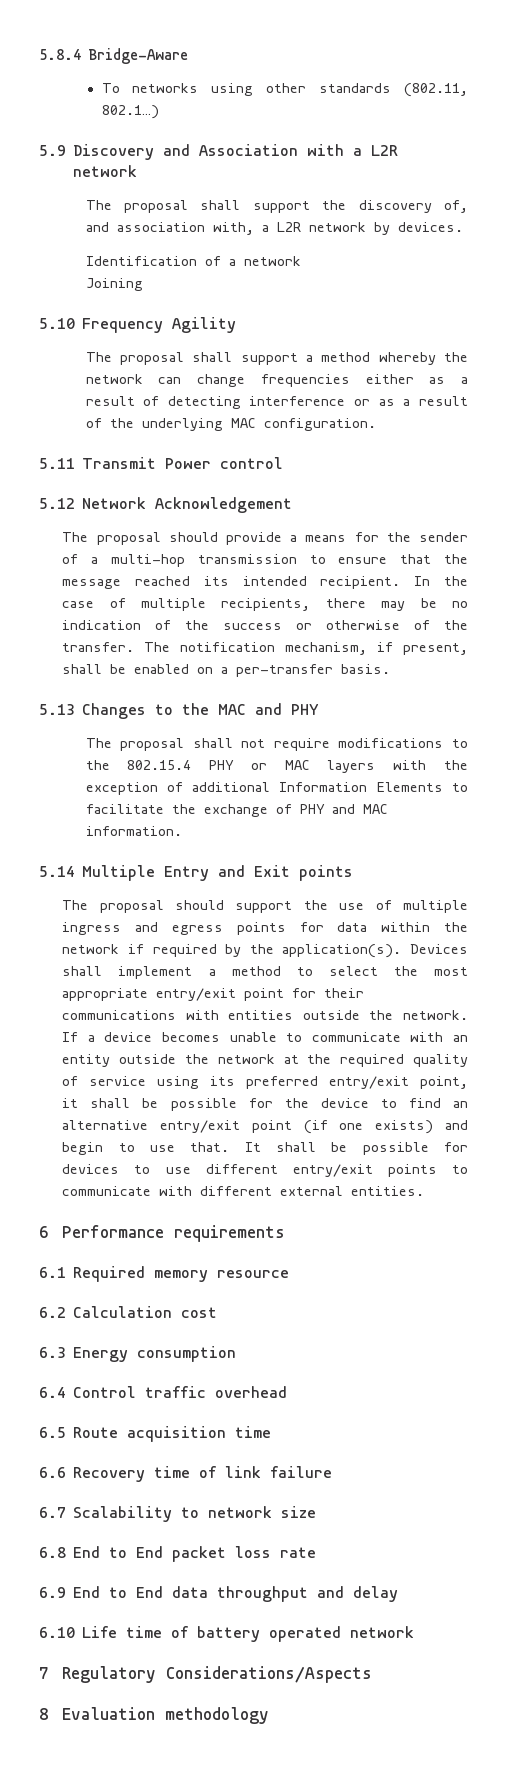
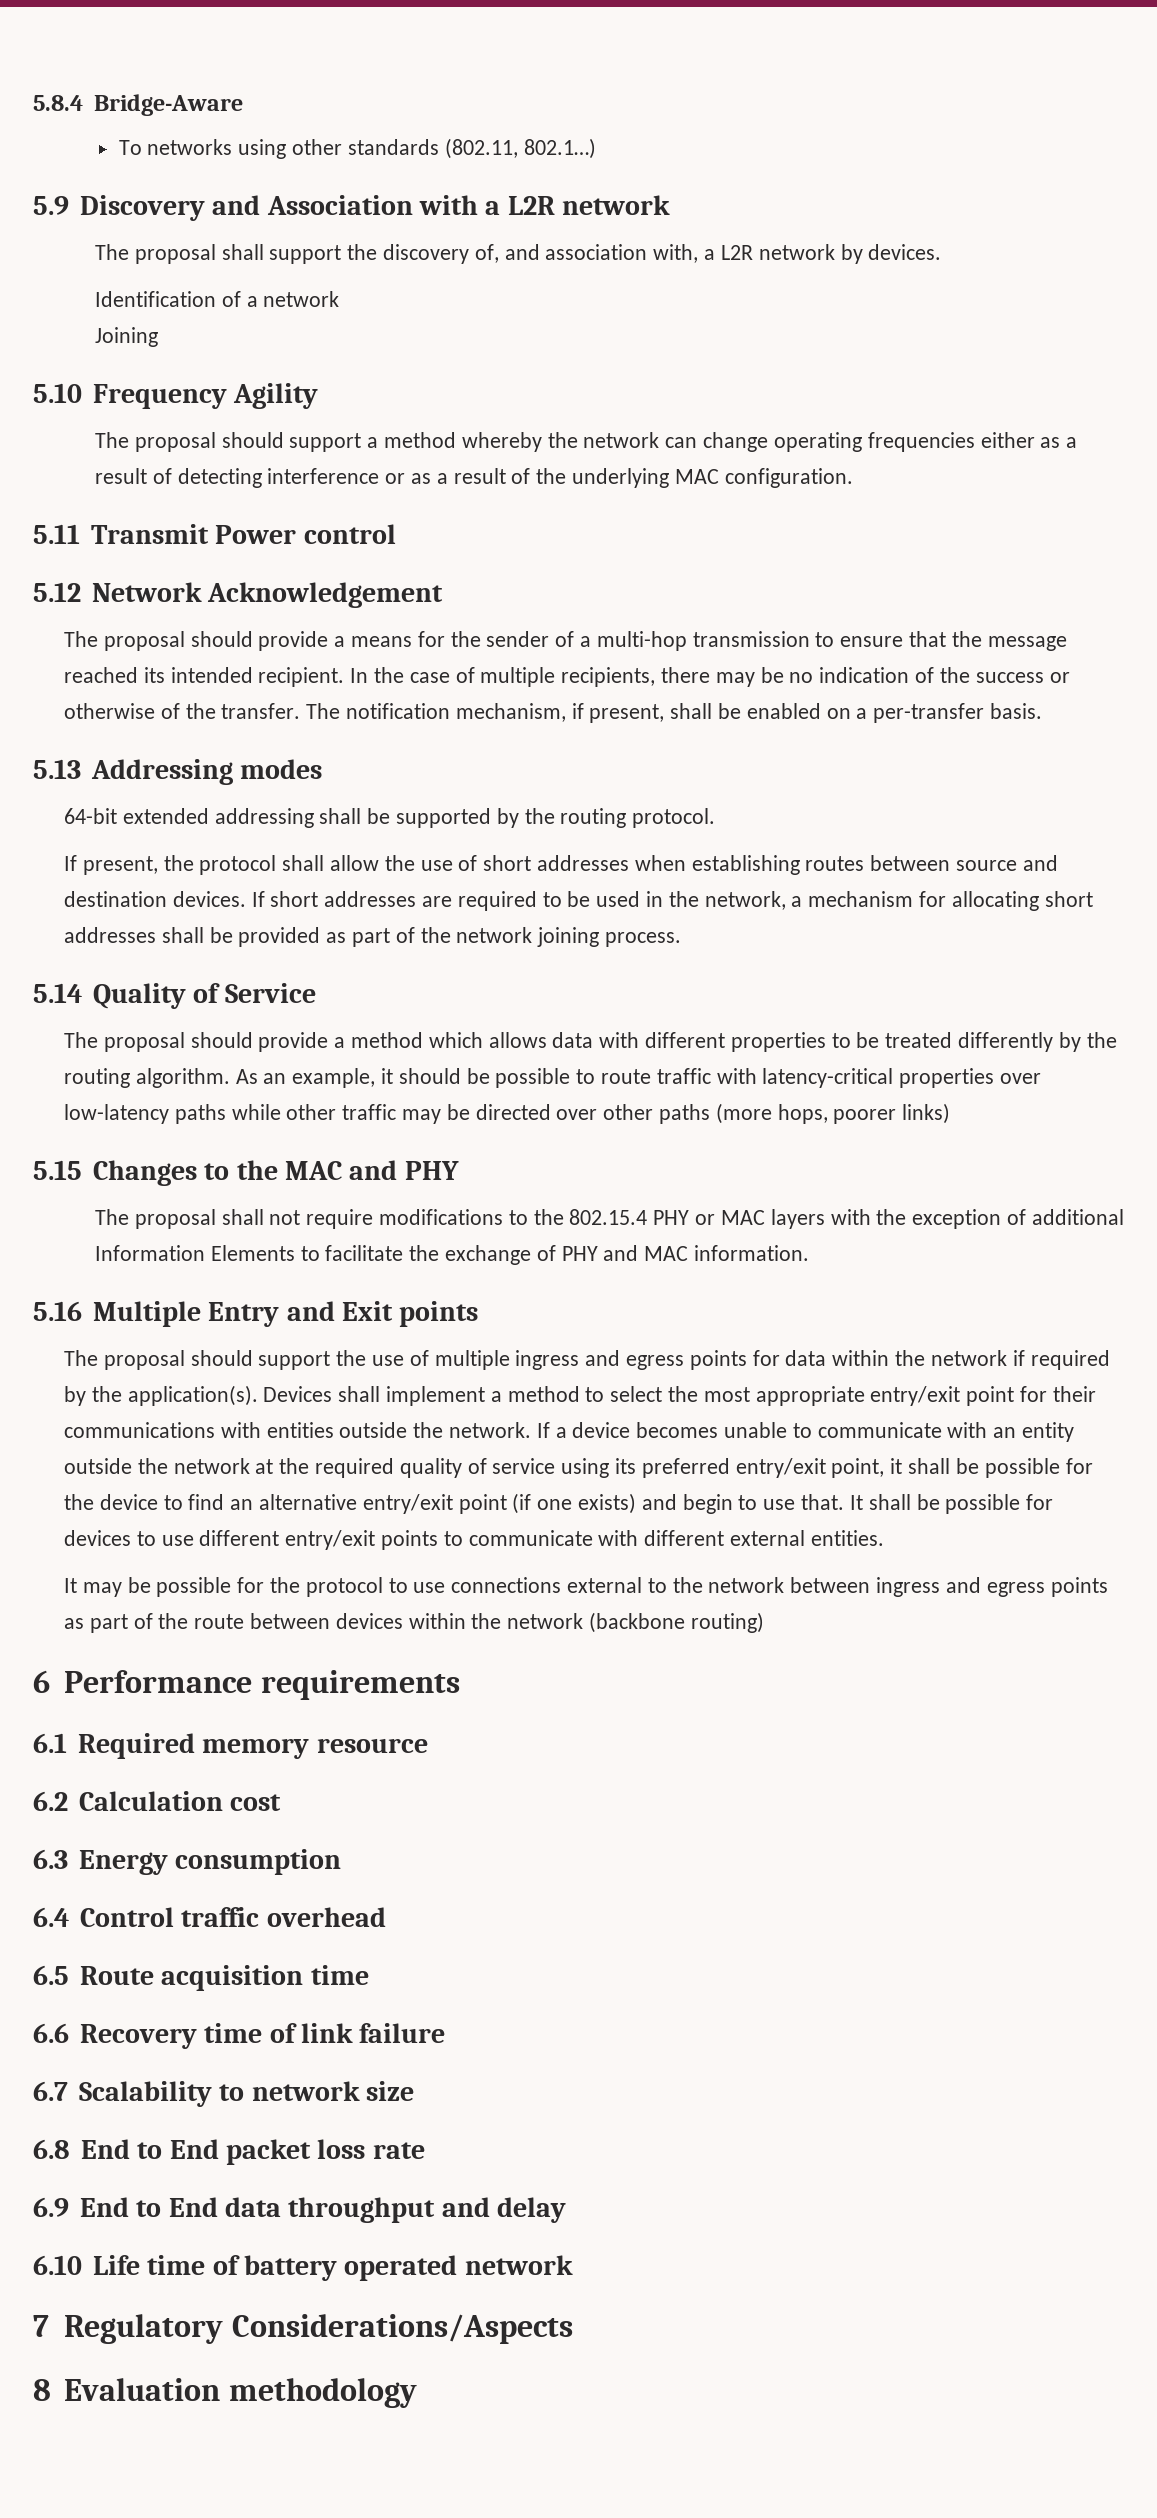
[192,352,233,362] shall -> [221,432,284,448] should
(246, 380) none -> [773,432,862,452] operating
(75, 709) none -> [90,759,323,785] [64,808,716,828] [64,855,1058,875] [64,891,1093,911] [64,927,682,947] [33,983,316,1009] [64,1032,1117,1052] [64,1068,1042,1088] [64,1103,951,1124] [33,1160,82,1180] Addressing modes // 64-bit extended addressing shall be supported by the routing protocol. // If present, the protocol shall allow the use of short addresses when establishing routes between source and destination devices. If short addresses are required to be used in the network, a mechanism for allocating short addresses shall be provided as part of the network joining process. // 5.14 Quality of Service // The proposal should provide a method which allows data with different properties to be treated differently by the routing algorithm. As an example, it should be possible to route traffic with latency-critical properties over low-latency paths while other traffic may be directed over other paths (more hops, poorer links) // 5.15
[39,866,75,877] 5.14 -> [33,1301,82,1321] 5.16
(425, 1191) none -> [64,1577,1108,1597] [64,1612,764,1633] // It may be possible for the protocol to use connections external to the network between ingress and egress points as part of the route between devices within the network (backbone routing)

